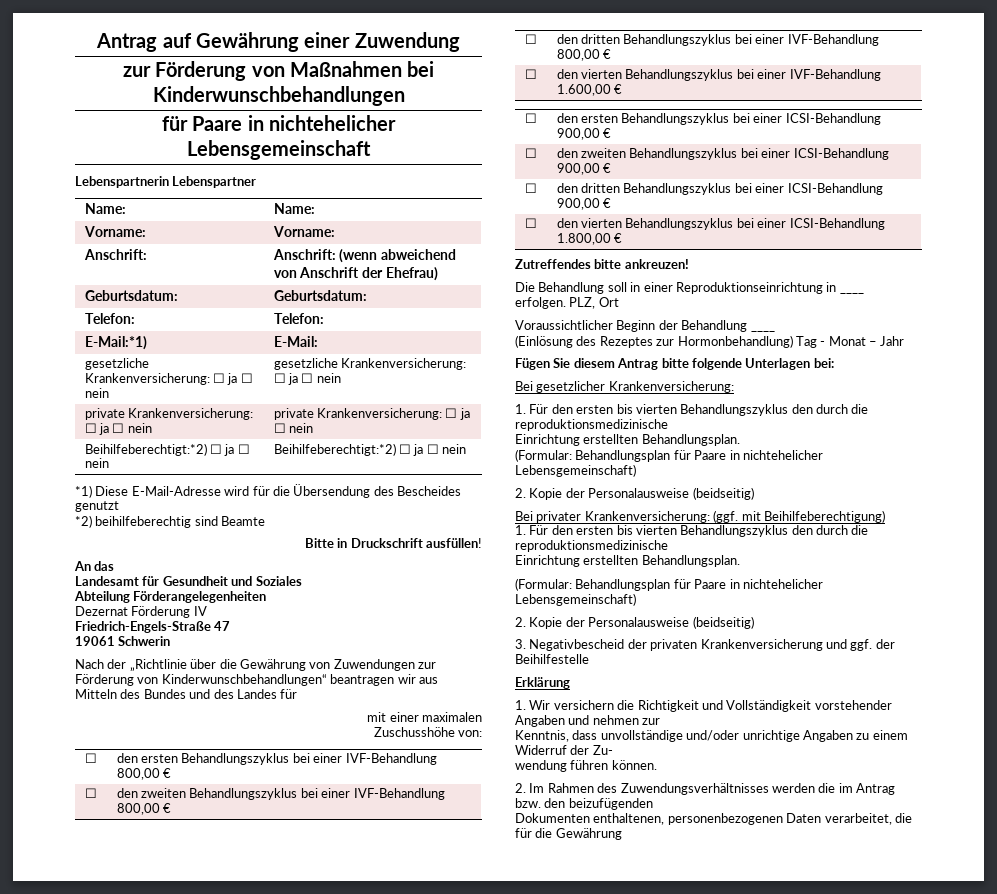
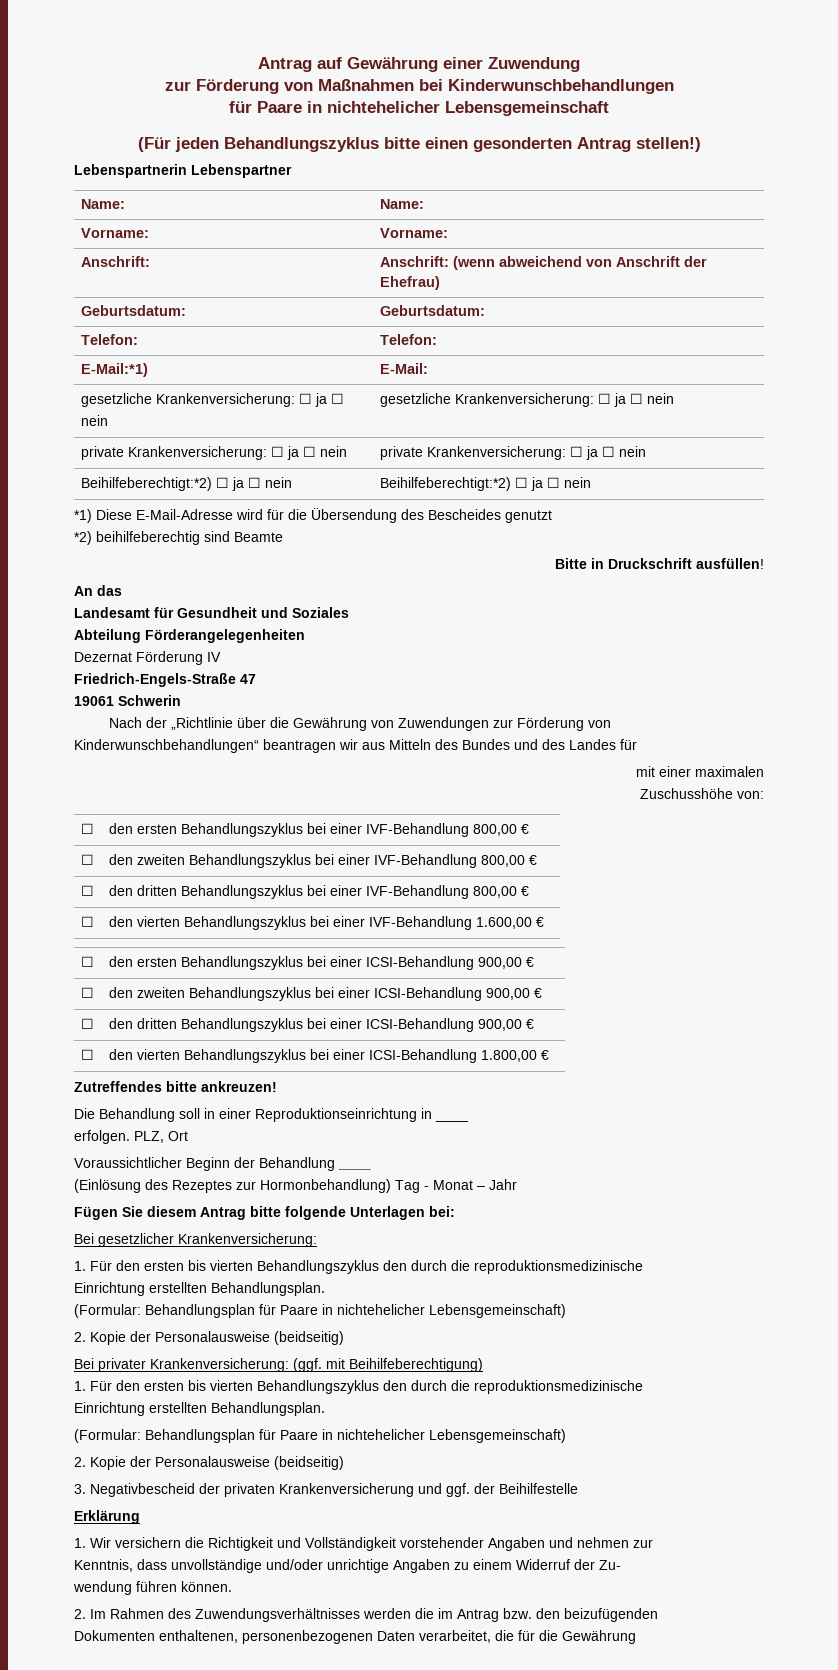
(371, 150) none -> [137,137,701,152] // (Für jeden Behandlungszyklus bitte einen gesonderten Antrag stellen!)

